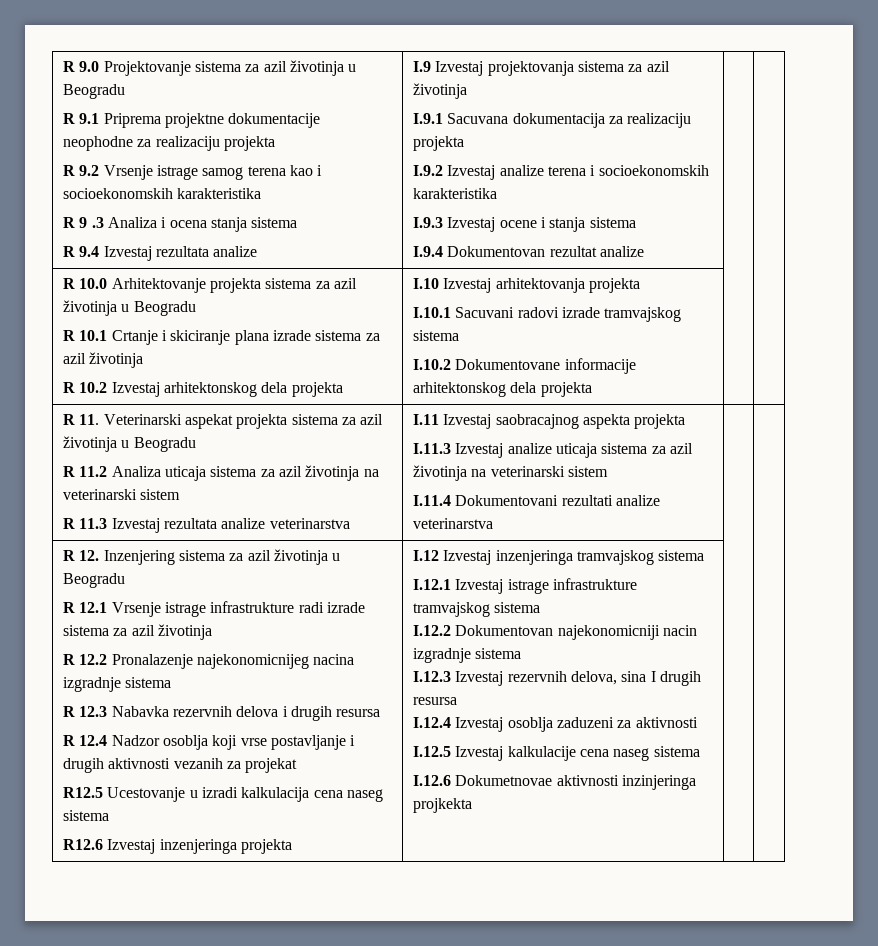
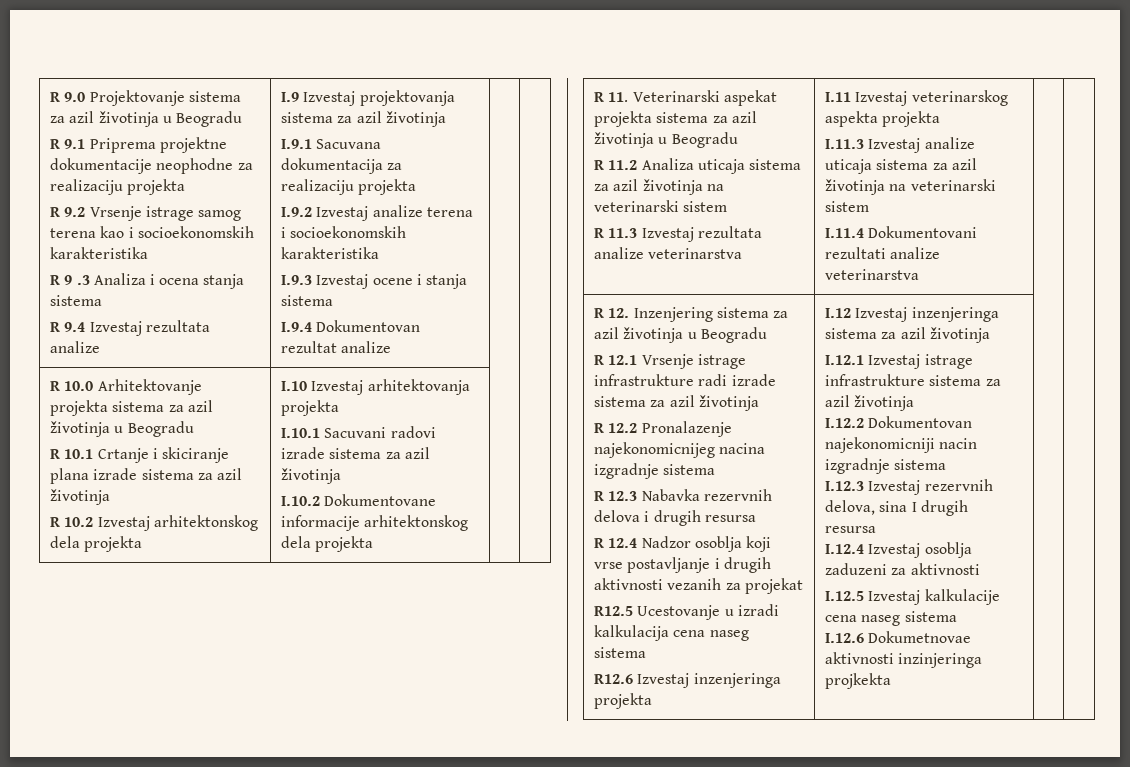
[604,307,682,322] [413,330,460,341] tramvajskog sistema -> [329,447,430,459] [281,468,342,484] sistema za azil životinja
[495,414,579,429] saobracajnog -> [911,90,1008,106] veterinarskog
[577,550,705,565] tramvajskog sistema -> [825,327,990,343] sistema za azil životinja
[413,602,541,617] tramvajskog sistema -> [929,375,1001,386] [825,395,915,411] sistema za azil životinja

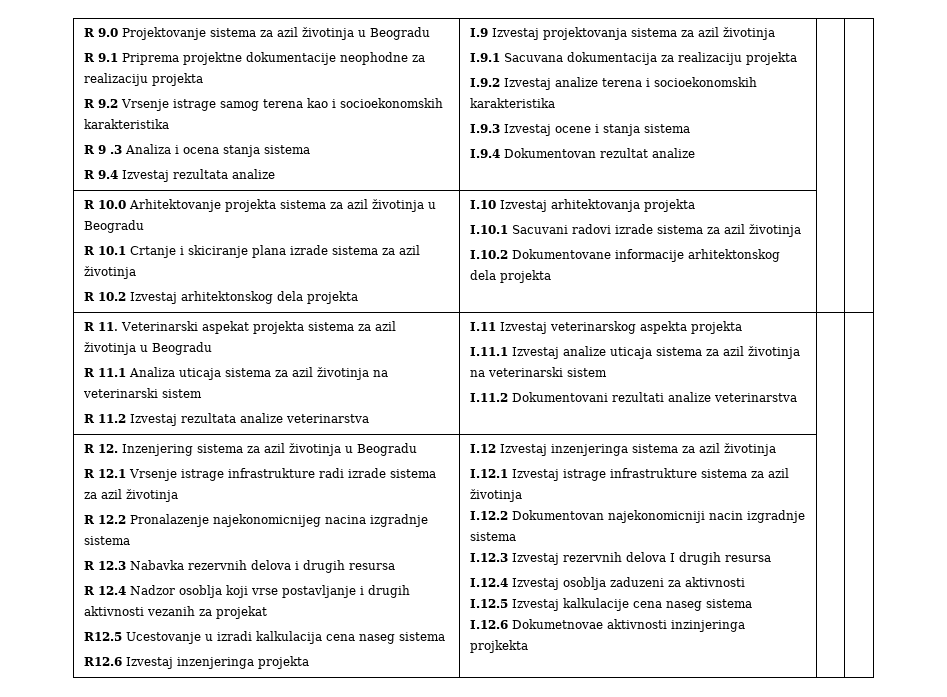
[608,160,638,170] 11.2 -> [97,368,126,377] 11.1
[608,228,638,238] 11.3 -> [97,414,126,423] 11.2
[825,139,865,149] I.11.3 -> [469,347,508,356] I.11.1
[825,228,865,238] I.11.4 -> [469,393,508,402] I.11.2
[825,500,908,515] delova, sina -> [625,552,666,562] delova

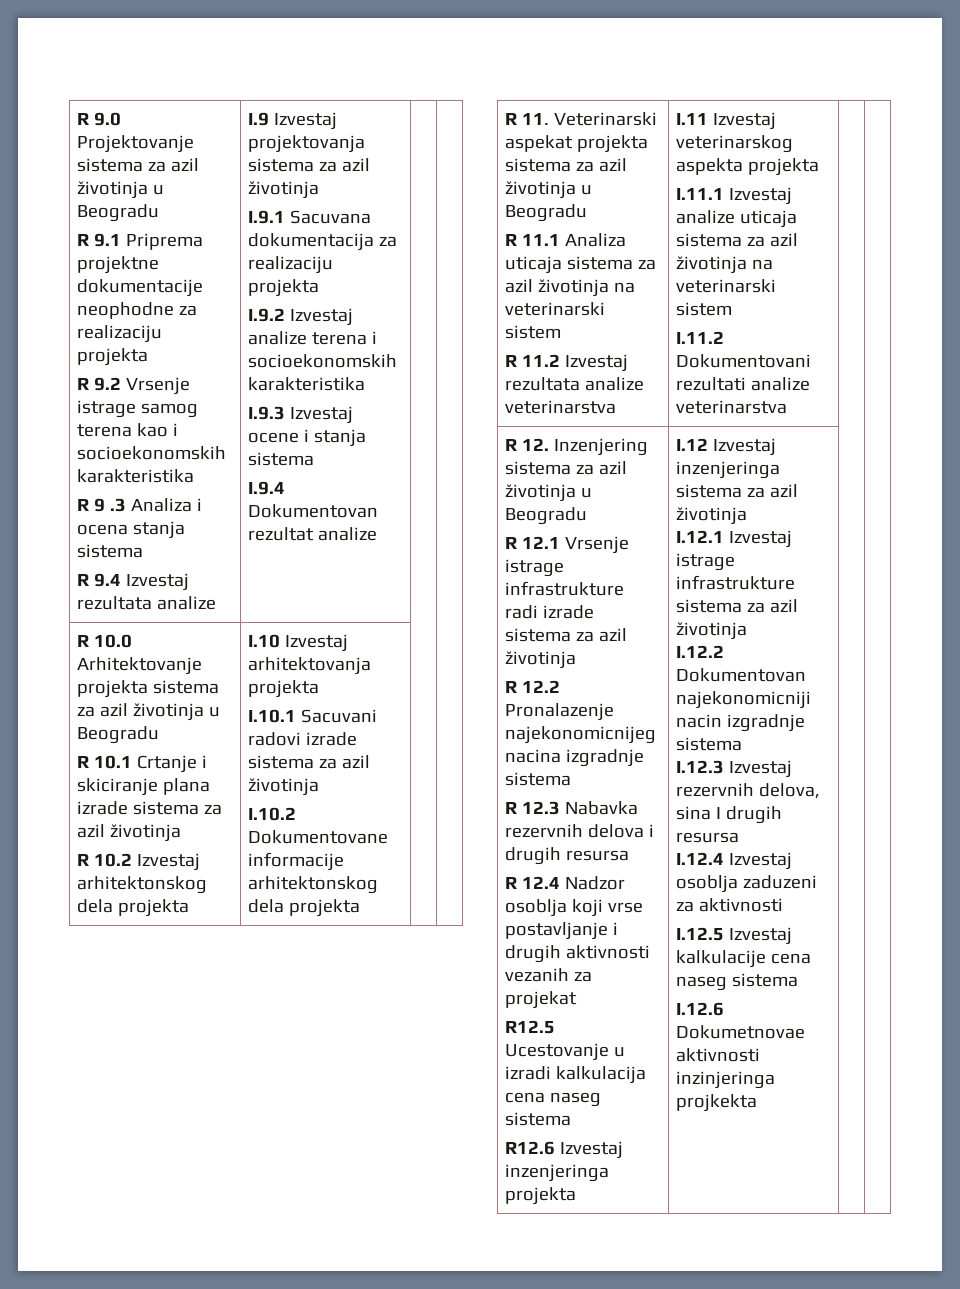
[625,552,666,562] delova -> [759,783,821,799] [676,806,712,820] delova, sina

